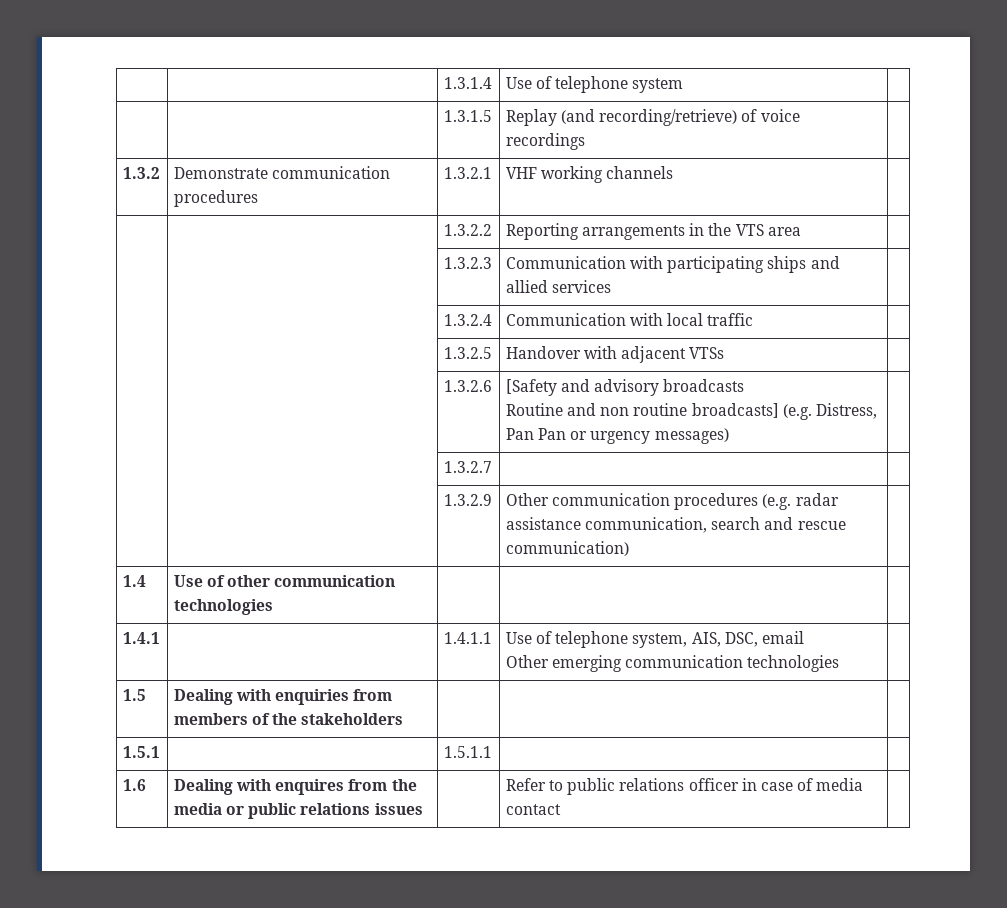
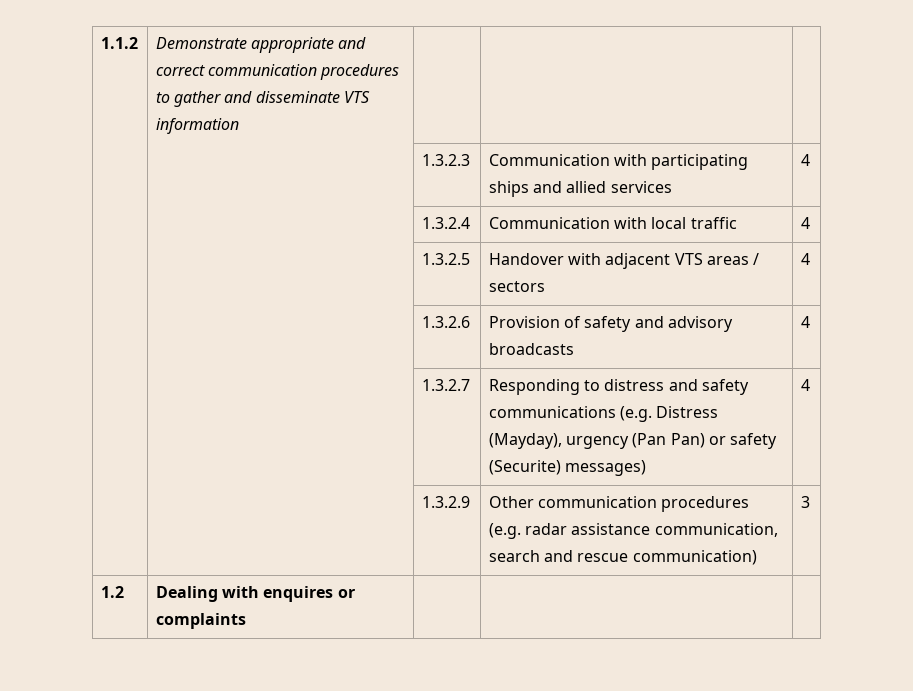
[443,77,492,89] [505,76,684,93] [443,110,492,122] [505,109,800,126] [505,133,585,150] [122,167,160,179] [173,166,390,179] [173,190,258,207] [443,167,492,179] [505,166,674,183] [443,224,492,236] [505,223,801,240] | | 1.3.1.4 | Use of telephone system | // | | 1.3.1.5 | Replay (and recording/retrieve) of voice recordings | // 1.3.2 | Demonstrate communication procedures | 1.3.2.1 | VHF working channels | // | | 1.3.2.2 | Reporting arrangements in the VTS area -> [100,37,138,49] [155,37,367,53] [155,64,400,80] [155,91,370,107] [155,118,239,134] 1.1.2 | Demonstrate appropriate and correct communication procedures to gather and disseminate VTS information | |
(611, 286) none -> [800,154,810,166] 4
(754, 319) none -> [800,217,810,229] 4
[689,347,725,359] [443,380,492,392] [505,379,745,396] [505,403,877,420] [505,428,729,444] [443,461,492,473] VTSs | // | | 1.3.2.6 | [Safety and advisory broadcasts // Routine and non routine broadcasts] (e.g. Distress, Pan Pan or urgency messages) | // | | 1.3.2.7 | | -> [674,253,760,265] [488,281,545,292] [800,253,810,265] [421,316,470,328] [488,316,733,332] [488,343,574,355] [800,316,810,328] [421,379,470,391] [488,379,749,395] [488,406,719,422] [488,433,778,449] [488,460,646,476] [800,379,810,391] VTS areas / sectors | 4 // | | 1.3.2.6 | Provision of safety and advisory broadcasts | 4 // | | 1.3.2.7 | Responding to distress and safety communications (e.g. Distress (Mayday), urgency (Pan Pan) or safety (Securite) messages) | 4
[122,575,146,587] [173,575,396,587] [173,599,273,615] [122,632,160,644] [443,632,492,644] [505,631,804,648] [505,655,840,672] [122,689,146,701] [173,689,393,705] [173,713,404,725] [122,746,160,758] [443,746,492,758] [122,779,146,791] [173,779,417,795] [173,803,423,819] [505,778,864,795] [505,804,561,815] // 1.4 | Use of other communication technologies | | | // 1.4.1 | | 1.4.1.1 | Use of telephone system, AIS, DSC, email // Other emerging communication technologies | // 1.5 | Dealing with enquiries from members of the stakeholders | | | // 1.5.1 | | 1.5.1.1 | | // 1.6 | Dealing with enquires from the media or public relations issues | | Refer to public relations officer in case of media contact -> [800,496,810,508] [100,586,124,598] [155,586,355,602] [155,613,246,629] 3 // 1.2 | Dealing with enquires or complaints | |

